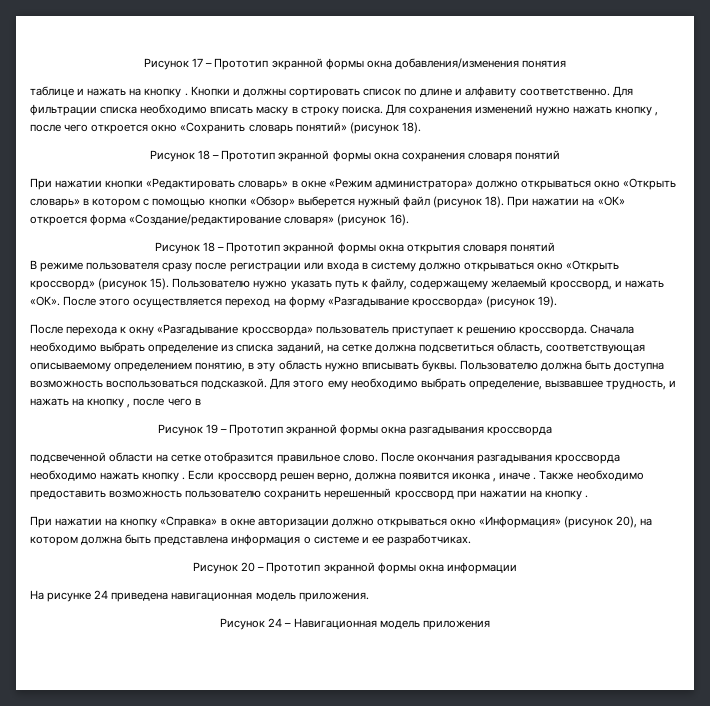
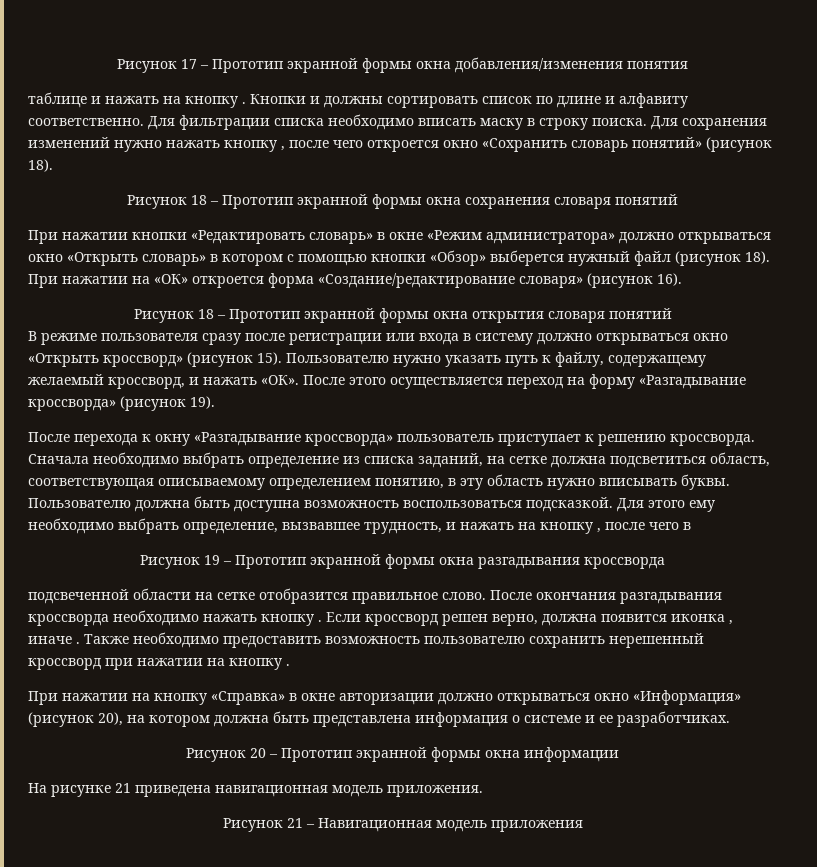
[94,590,109,599] 24 -> [115,783,131,793] 21
[268,618,283,627] 24 -> [286,818,303,828] 21

